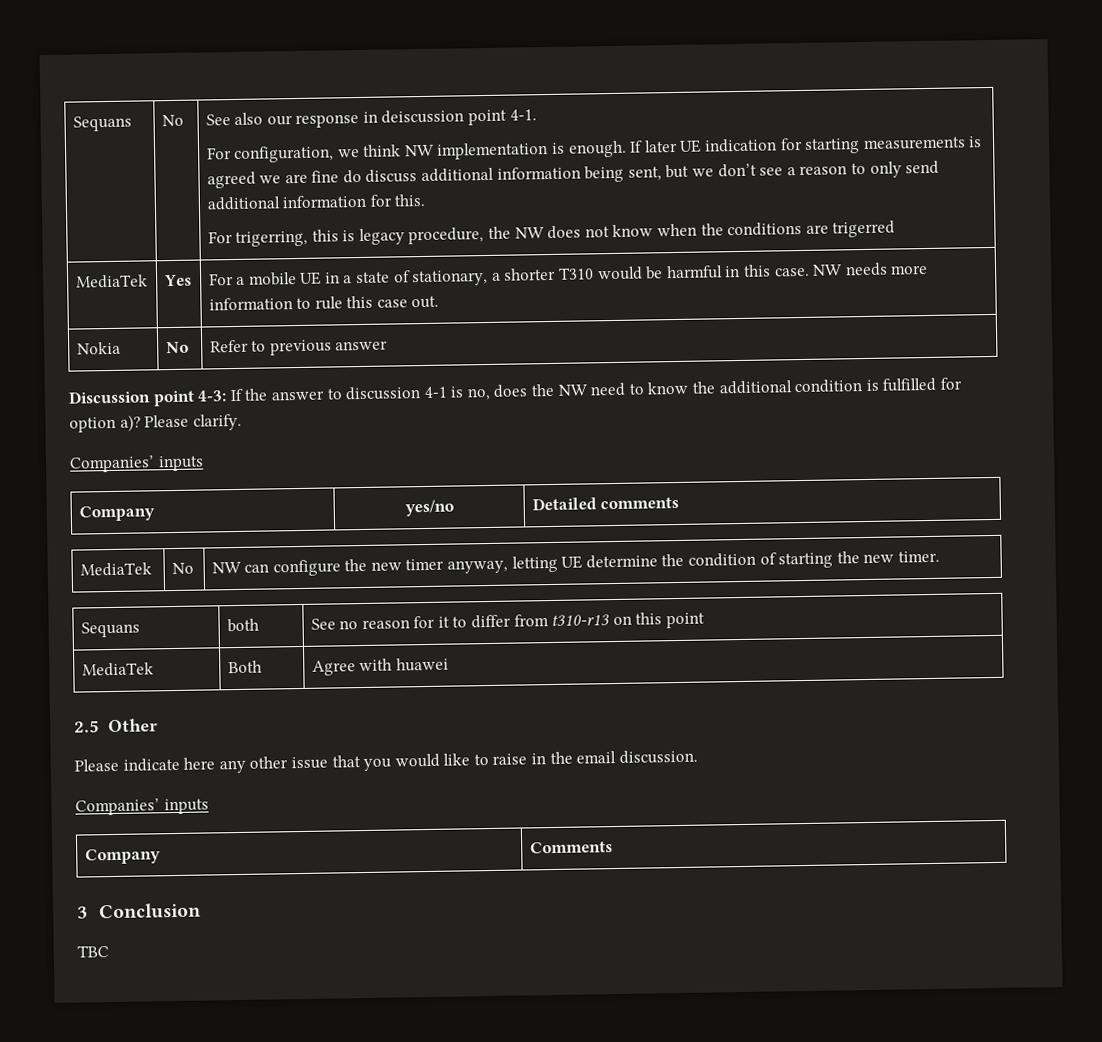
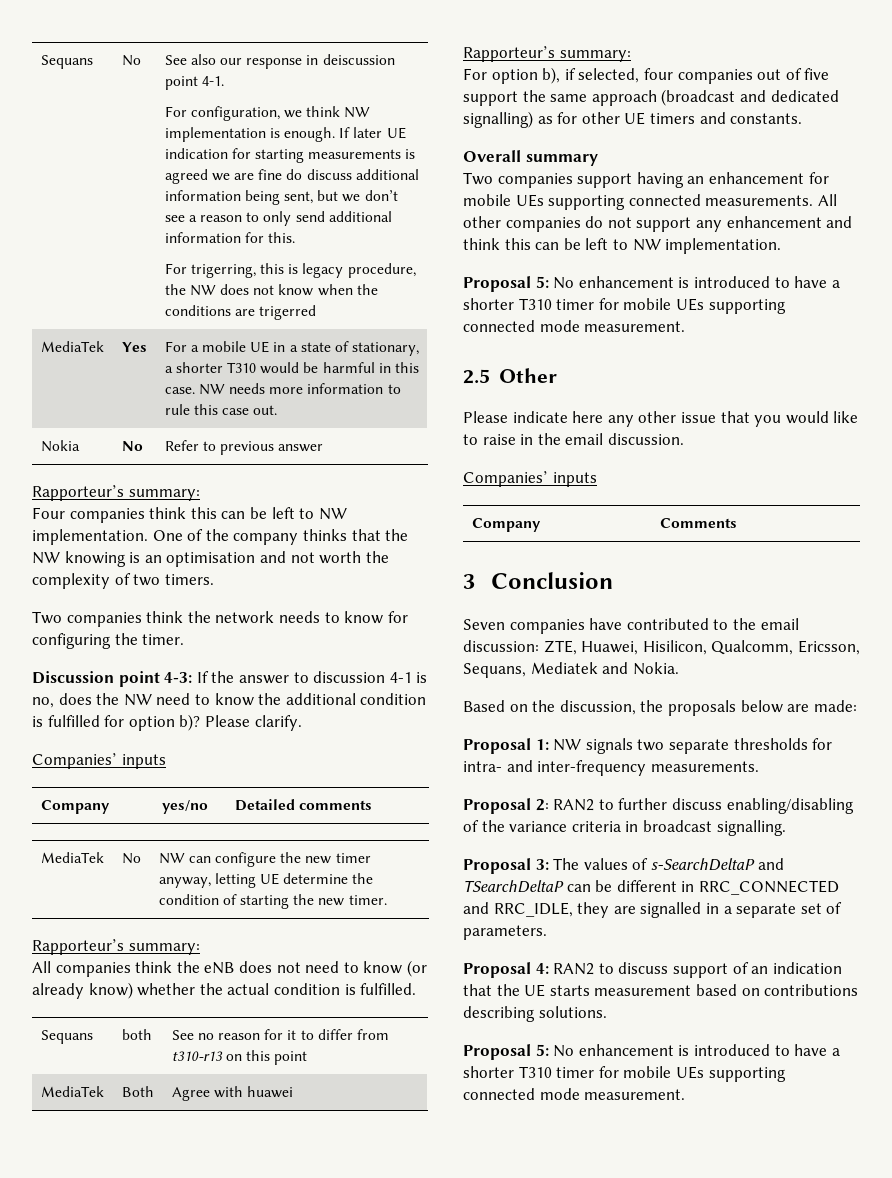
(389, 345) none -> [32,485,200,501] [32,507,347,523] [32,529,409,545] [32,551,389,567] [32,573,214,589] [32,611,408,627] [32,633,185,649] // Rapporteur’s summary: // Four companies think this can be left to NW implementation. One of the company thinks that the NW knowing is an optimisation and not worth the complexity of two timers. // Two companies think the network needs to know for configuring the timer.
[119,414,141,432] a)? -> [179,714,201,731] b)?
(940, 556) none -> [32,939,200,955] [32,960,427,977] [32,982,417,999] // Rapporteur’s summary: // All companies think the eNB does not need to know (or already know) whether the actual condition is fulfilled.
(449, 664) none -> [463,46,631,62] [463,67,830,84] [463,89,839,106] [463,111,803,128] [463,150,598,166] [463,172,829,188] [463,194,837,210] [463,216,853,232] [463,238,782,254] [463,276,840,292] [463,298,786,314] [463,320,686,332] // Rapporteur’s summary: // For option b), if selected, four companies out of five support the same approach (broadcast and dedicated signalling) as for other UE timers and constants. // Overall summary // Two companies support having an enhancement for mobile UEs supporting connected measurements. All other companies do not support any enhancement and think this can be left to NW implementation. // Proposal 5: No enhancement is introduced to have a shorter T310 timer for mobile UEs supporting connected mode measurement.
[77,945,109,958] TBC -> [463,618,799,634] [463,640,860,655] [463,662,679,678] [463,700,857,716] [463,738,833,754] [463,760,759,776] [463,798,854,814] [463,820,786,836] [463,858,784,874] [463,880,839,895] [463,902,843,918] [463,925,547,940] [463,962,842,978] [463,984,859,997] [463,1006,607,1022] [463,1044,840,1060] [463,1066,786,1082] [463,1088,686,1100] Seven companies have contributed to the email discussion: ZTE, Huawei, Hisilicon, Qualcomm, Ericsson, Sequans, Mediatek and Nokia. // Based on the discussion, the proposals below are made: // Proposal 1: NW signals two separate thresholds for intra- and inter-frequency measurements. // Proposal 2: RAN2 to further discuss enabling/disabling of the variance criteria in broadcast signalling. // Proposal 3: The values of s-SearchDeltaP and TSearchDeltaP can be different in RRC_CONNECTED and RRC_IDLE, they are signalled in a separate set of parameters. // Proposal 4: RAN2 to discuss support of an indication that the UE starts measurement based on contributions describing solutions. // Proposal 5: No enhancement is introduced to have a shorter T310 timer for mobile UEs supporting connected mode measurement.

